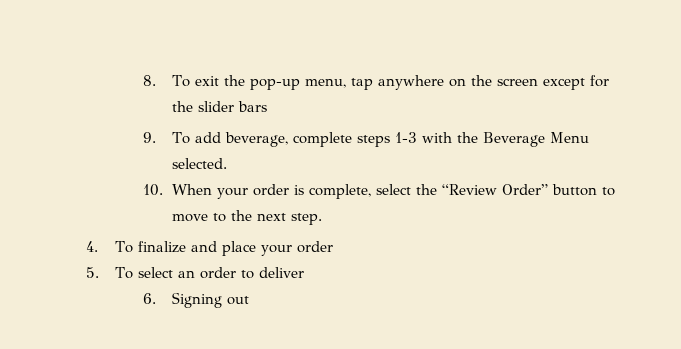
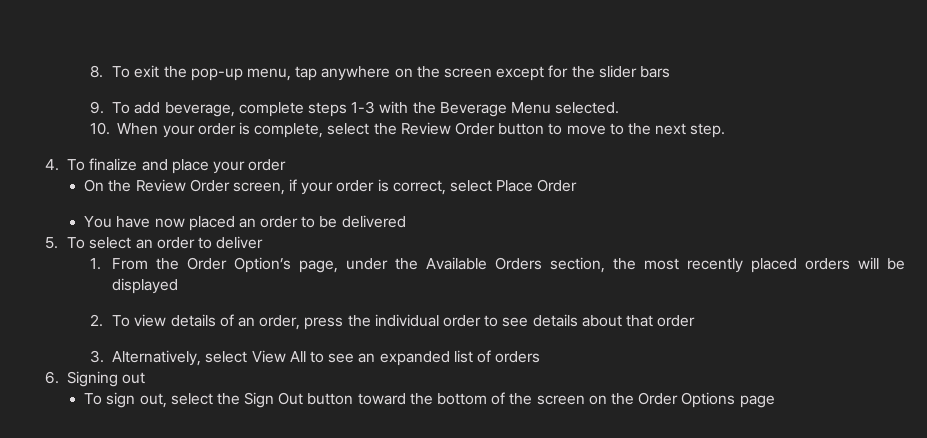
[442,184,549,195] “Review Order” -> [400,122,495,135] Review Order
(333, 247) none -> [84,179,578,195] [84,215,406,231] // On the Review Order screen, if your order is correct, select Place Order // You have now placed an order to be delivered
[143,292,250,308] 6. Signing out -> [89,257,905,273] [112,278,179,294] [89,314,696,330] [89,350,541,366] [44,371,146,387] [84,392,775,408] 1. From the Order Option’s page, under the Available Orders section, the most recently placed orders will be displayed // 2. To view details of an order, press the individual order to see details about that order // 3. Alternatively, select View All to see an expanded list of orders // 6. Signing out // To sign out, select the Sign Out button toward the bottom of the screen on the Order Options page

